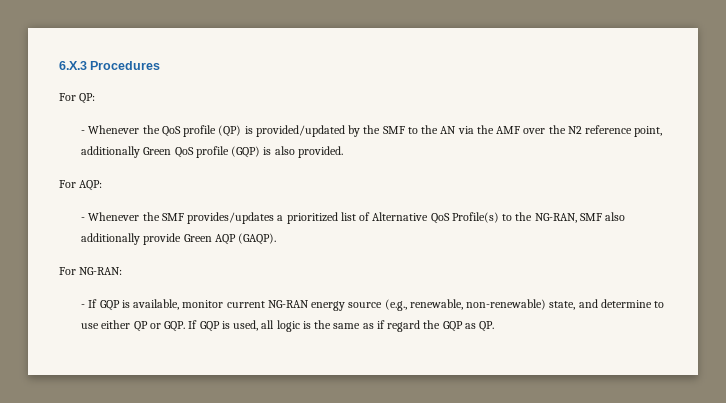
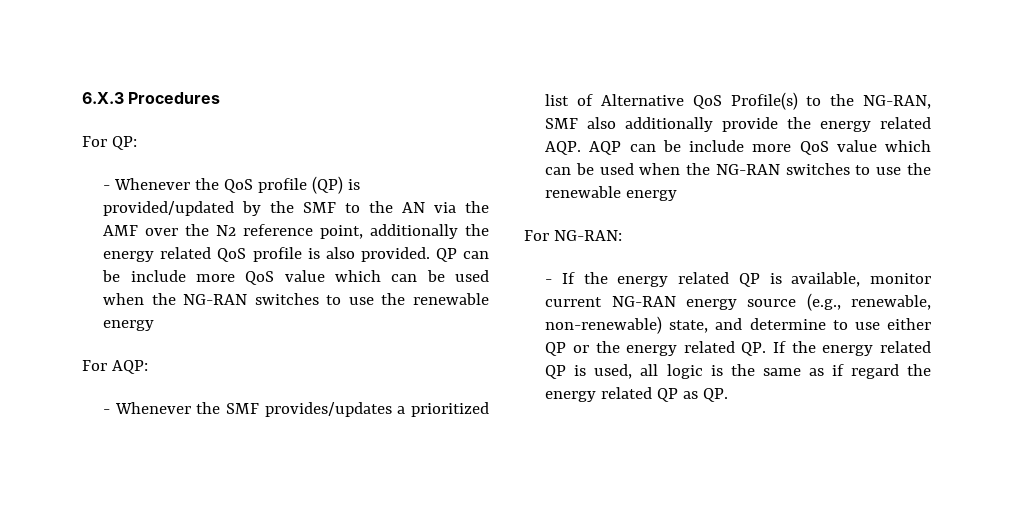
[143,146,261,158] Green QoS profile (GQP) -> [464,224,489,236] [103,247,302,262] the energy related QoS profile
(343, 152) none -> [435,248,489,262] [102,270,489,285] [103,293,489,305] [103,320,155,331] QP can be include more QoS value which can be used when the NG-RAN switches to use the renewable energy
[183,233,277,245] Green AQP (GAQP). -> [787,117,931,132] [545,140,931,155] [545,163,931,175] [545,186,678,201] the energy related AQP. AQP can be include more QoS value which can be used when the NG-RAN switches to use the renewable energy
[99,300,120,311] GQP -> [583,272,760,287] the energy related QP
[164,320,220,332] GQP. If GQP -> [595,341,931,356] [545,365,567,379] the energy related QP. If the energy related QP
[442,321,463,332] GQP -> [545,387,679,402] energy related QP

